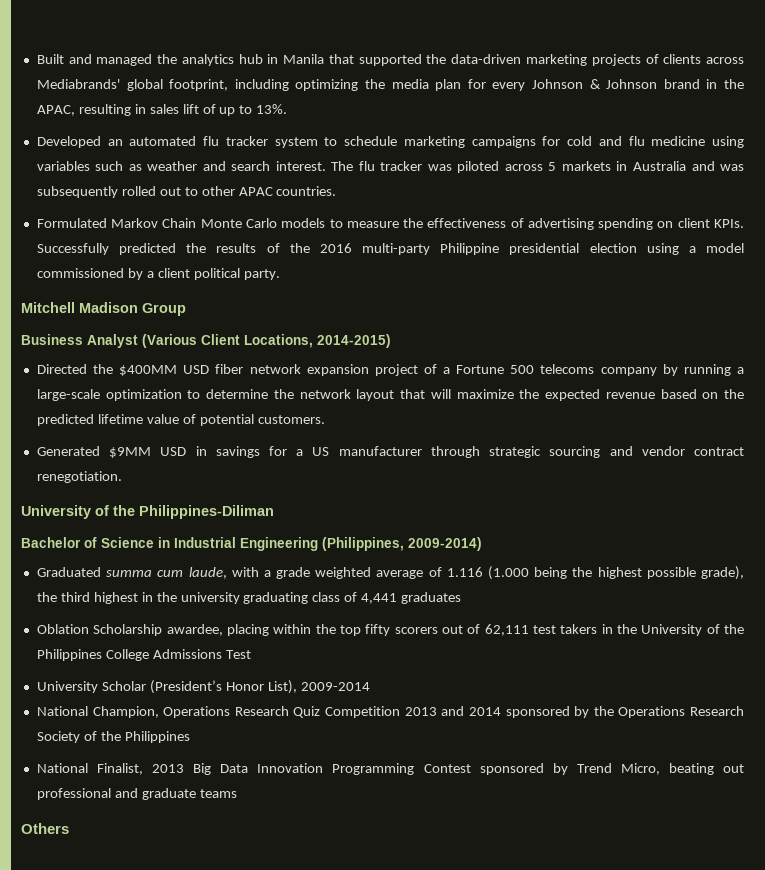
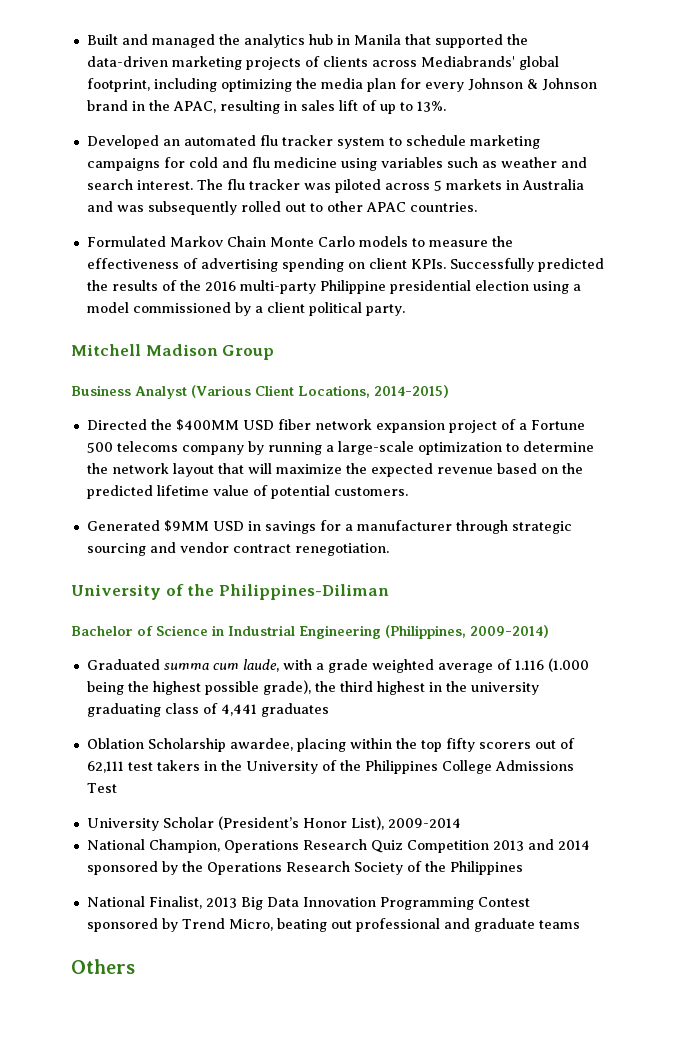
[312,447,330,456] US -> (353, 527) none

